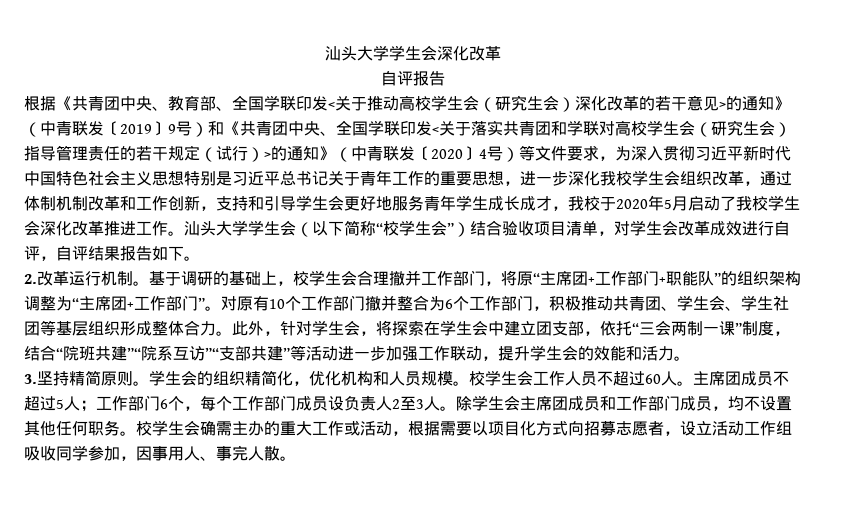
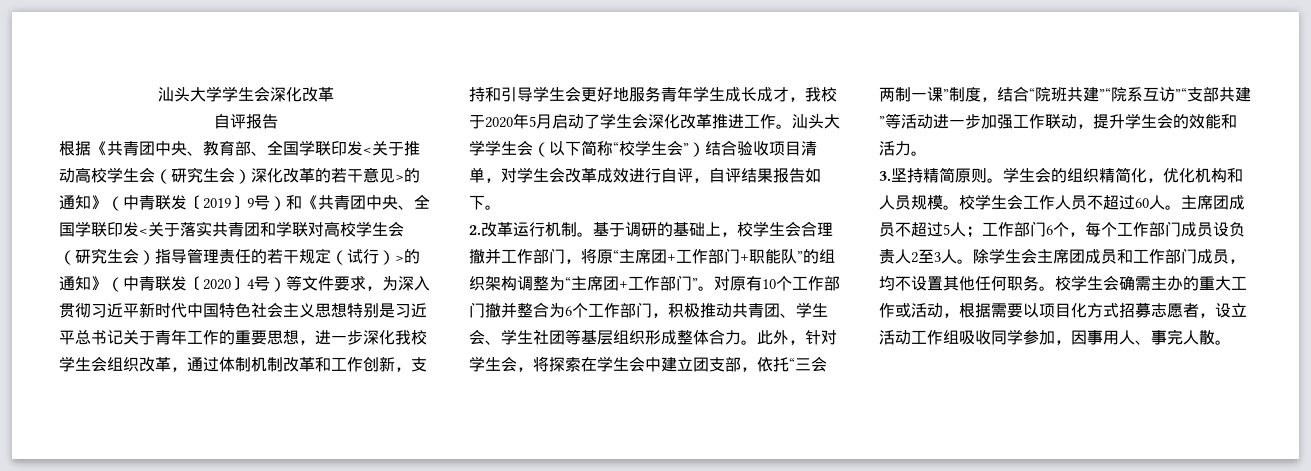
[736,196,768,211] 我校 -> (600, 121) none
[568,421,584,436] 向 -> (1119, 310) none

